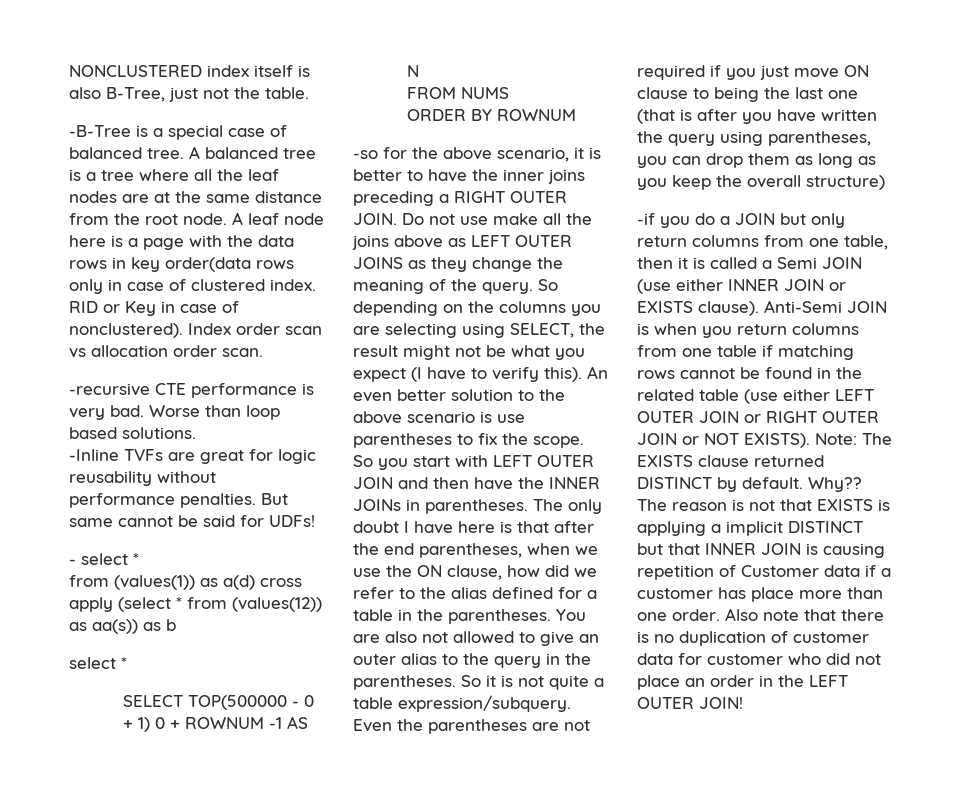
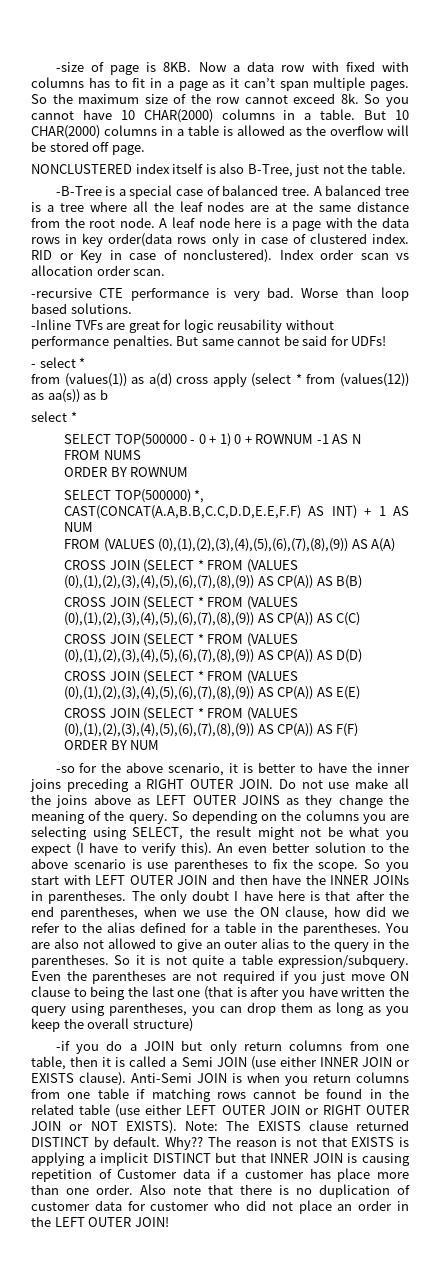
(69, 71) none -> [55,61,409,75] [31,77,409,91] [31,93,409,107] [31,109,410,123] [31,125,409,139] [31,141,145,155] -size of page is 8KB. Now a data row with fixed with columns has to fit in a page as it can’t span multiple pages. So the maximum size of the row cannot exceed 8k. So you cannot have 10 CHAR(2000) columns in a table. But 10 CHAR(2000) columns in a table is allowed as the overflow will be stored off page. //
(577, 115) none -> [64,489,205,503] [64,505,410,519] [64,522,94,532] [64,538,396,552] [64,559,298,573] [64,575,363,589] [64,596,298,610] [64,612,361,626] [64,633,298,647] [64,649,363,663] [64,670,298,684] [64,686,361,700] [64,707,298,721] [64,723,359,737] [64,740,160,750] // SELECT TOP(500000) *, CAST(CONCAT(A.A,B.B,C.C,D.D,E.E,F.F) AS INT) + 1 AS NUM // FROM (VALUES (0),(1),(2),(3),(4),(5),(6),(7),(8),(9)) AS A(A) // CROSS JOIN (SELECT * FROM (VALUES (0),(1),(2),(3),(4),(5),(6),(7),(8),(9)) AS CP(A)) AS B(B) // CROSS JOIN (SELECT * FROM (VALUES (0),(1),(2),(3),(4),(5),(6),(7),(8),(9)) AS CP(A)) AS C(C) // CROSS JOIN (SELECT * FROM (VALUES (0),(1),(2),(3),(4),(5),(6),(7),(8),(9)) AS CP(A)) AS D(D) // CROSS JOIN (SELECT * FROM (VALUES (0),(1),(2),(3),(4),(5),(6),(7),(8),(9)) AS CP(A)) AS E(E) // CROSS JOIN (SELECT * FROM (VALUES (0),(1),(2),(3),(4),(5),(6),(7),(8),(9)) AS CP(A)) AS F(F) // ORDER BY NUM

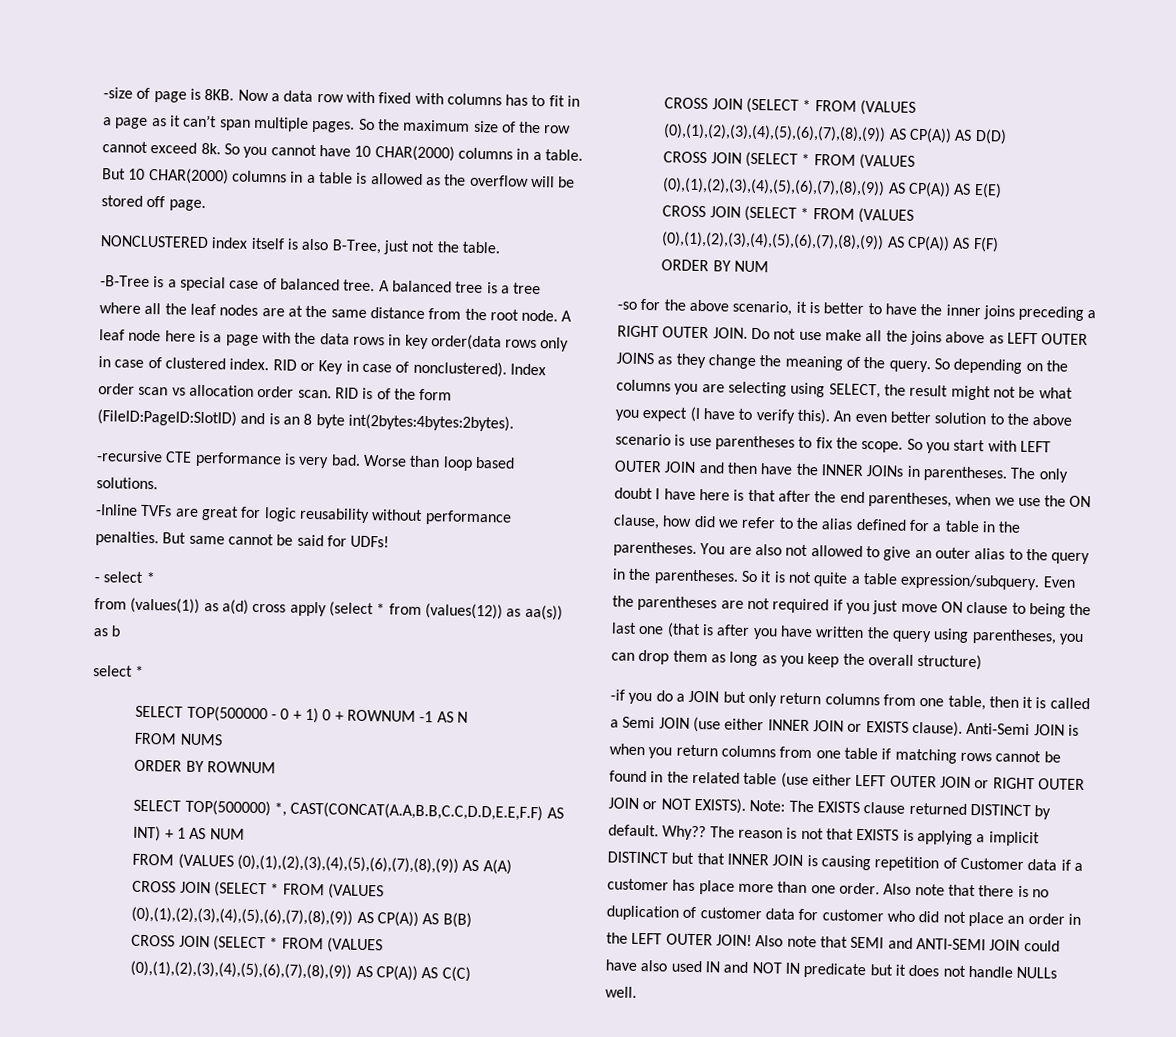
(166, 272) none -> [334,387,453,401] [97,409,514,432] RID is of the form (FileID:PageID:SlotID) and is an 8 byte int(2bytes:4bytes:2bytes).
(169, 1222) none -> [755,935,1060,952] [605,959,1058,979] [605,986,637,998] Also note that SEMI and ANTI-SEMI JOIN could have also used IN and NOT IN predicate but it does not handle NULLs well.

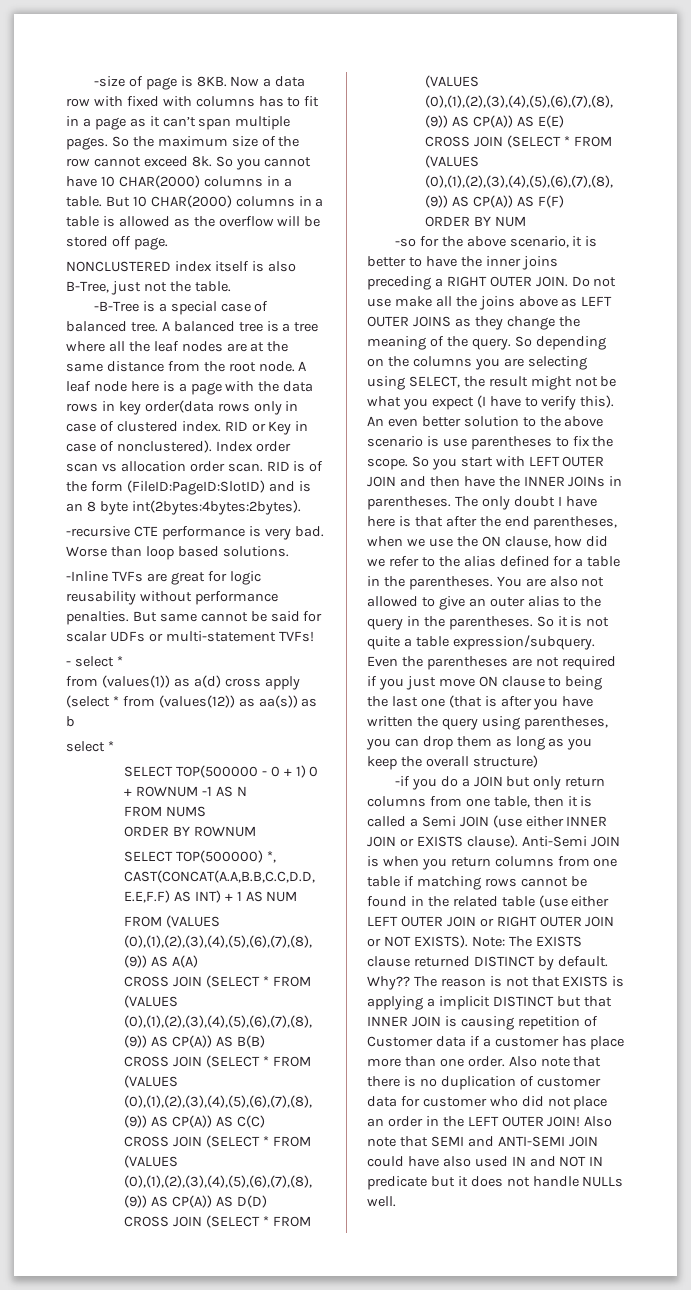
[350,535,390,548] UDFs! -> [66,631,314,642] scalar UDFs or multi-statement TVFs!

